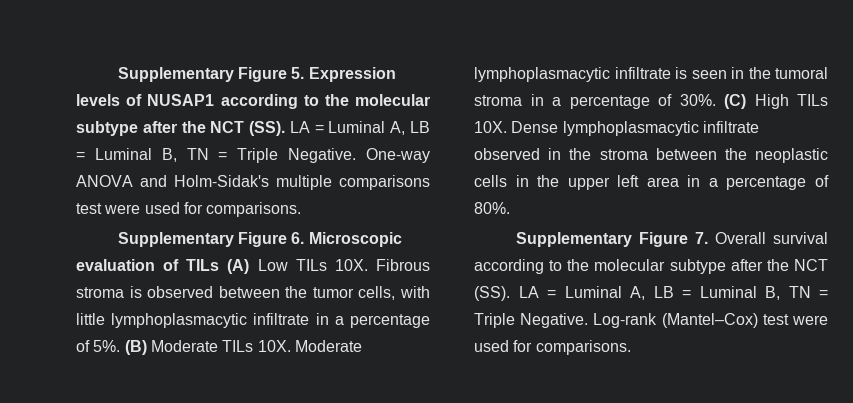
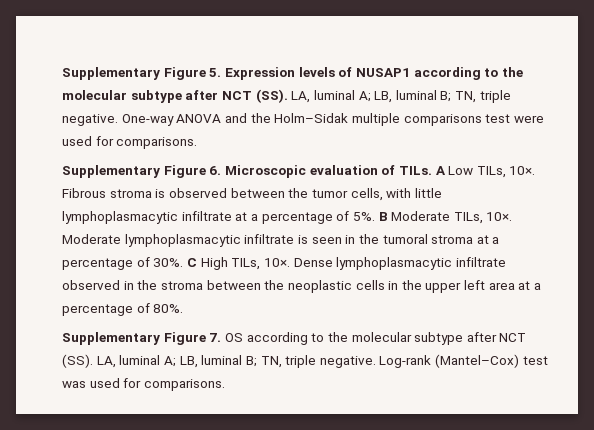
[181,121,430,136] [76,148,357,163] the NCT (SS). LA = Luminal A, LB = Luminal B, TN = Triple Negative. -> [221,89,511,103] [62,114,118,126] NCT (SS). LA, luminal A; LB, luminal B; TN, triple negative.
[174,175,269,187] Holm-Sidak's -> [250,113,349,123] the Holm–Sidak
[186,259,368,274] TILs (A) Low TILs 10X. -> [398,166,536,178] TILs. A Low TILs, 10×.
[315,313,329,325] in -> [235,212,248,221] at
[124,340,291,355] (B) Moderate TILs 10X. -> [378,211,513,224] B Moderate TILs, 10×.
[530,94,544,106] in -> [476,235,489,244] at
[724,94,828,109] [474,121,507,133] (C) High TILs 10X. -> [186,257,290,270] C High TILs, 10×.
[687,175,701,187] in -> [518,281,531,290] at
[714,232,828,244] [474,259,828,274] [474,286,828,301] [474,313,589,328] Overall survival according to the molecular subtype after the NCT (SS). LA = Luminal A, LB = Luminal B, TN = Triple Negative. -> [224,332,527,345] [62,354,376,368] OS according to the molecular subtype after NCT (SS). LA, luminal A; LB, luminal B; TN, triple negative.
[792,315,828,325] were -> [62,381,86,388] was

